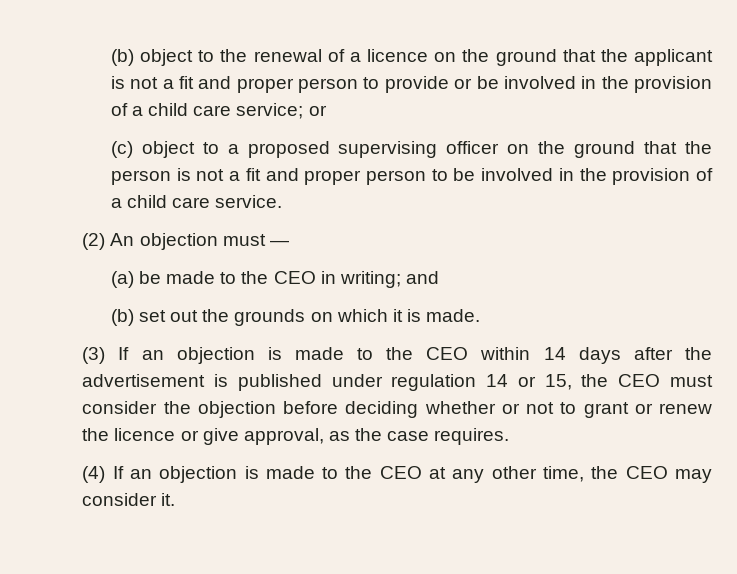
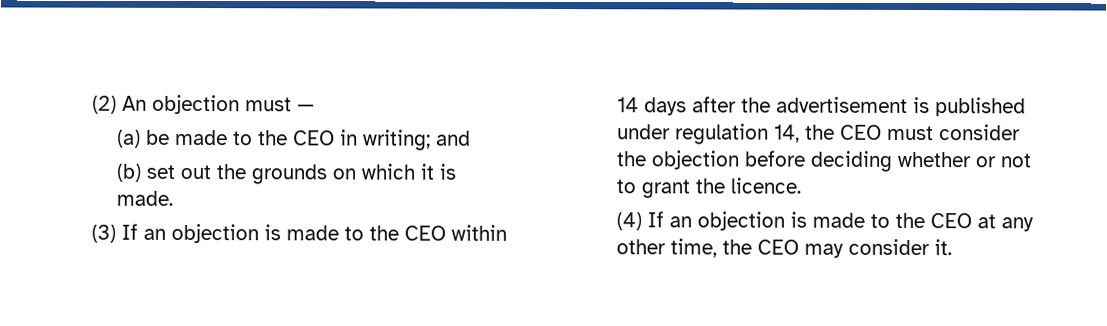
[110,49,714,66] [110,76,712,93] [110,103,327,119] [110,141,712,158] [110,168,713,185] [110,195,283,208] (b) object to the renewal of a licence on the ground that the applicant is not a fit and proper person to provide or be involved in the provision of a child care service; or // (c) object to a proposed supervising officer on the ground that the person is not a fit and proper person to be involved in the provision of a child care service. // -> (91, 104) none
[486,374,572,390] 14 or 15, -> [773,124,800,143] 14,
[634,403,712,414] [82,428,510,445] or renew the licence or give approval, as the case requires. -> [694,177,801,194] the licence.

